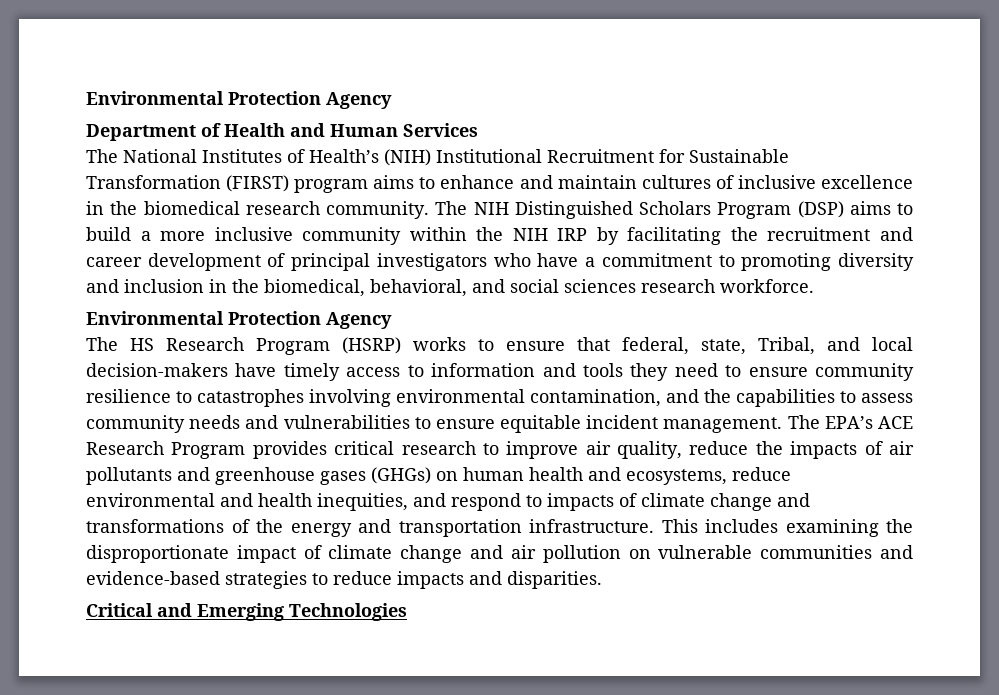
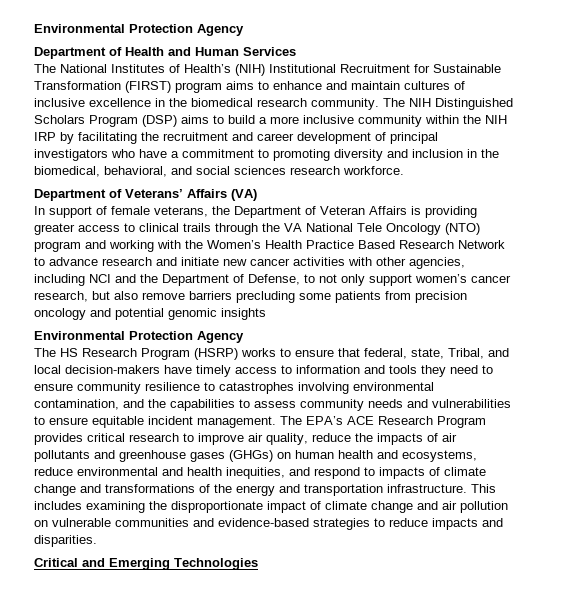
(814, 286) none -> [34,189,257,201] [34,206,477,218] [34,223,480,235] [34,240,505,252] [34,257,465,269] [34,274,511,286] [34,291,467,303] [34,308,266,320] // Department of Veterans’ Affairs (VA) // In support of female veterans, the Department of Veteran Affairs is providing greater access to clinical trails through the VA National Tele Oncology (NTO) program and working with the Women’s Health Practice Based Research Network to advance research and initiate new cancer activities with other agencies, including NCI and the Department of Defense, to not only support women’s cancer research, but also remove barriers precluding some patients from precision oncology and potential genomic insights

